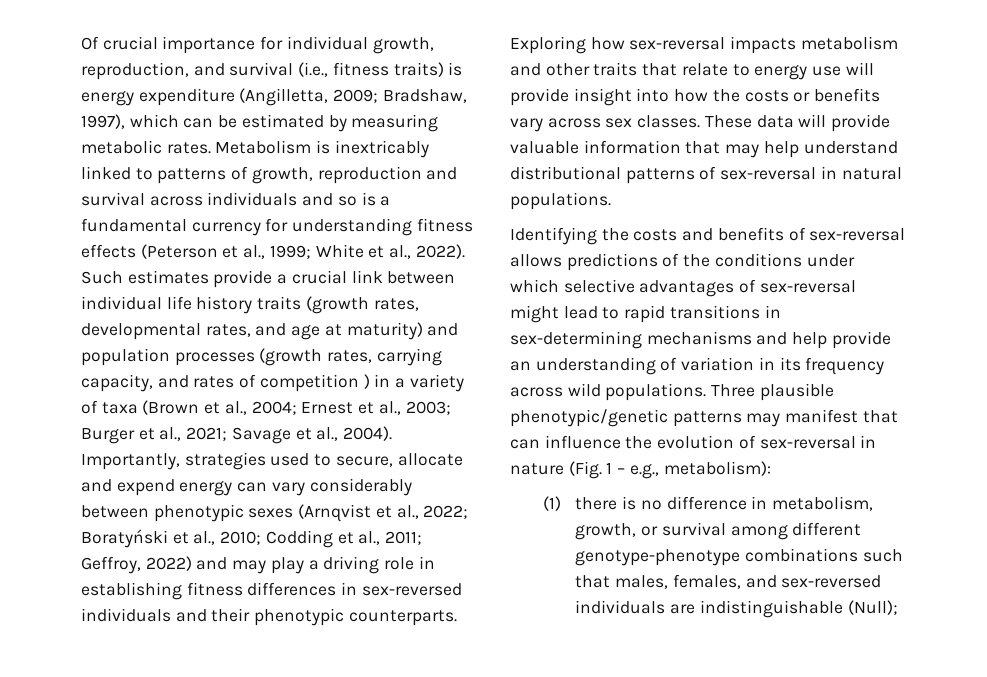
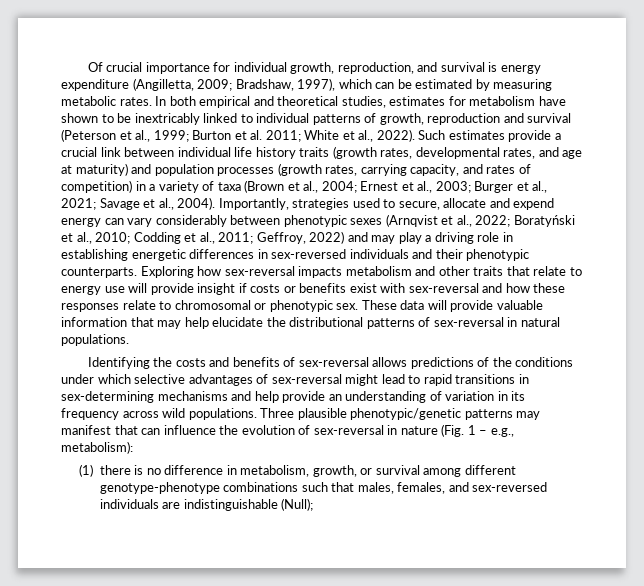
[298,62,444,77] (i.e., fitness traits) -> (485, 67) none
[215,140,331,154] Metabolism is -> [155,96,566,108] [61,113,132,123] In both empirical and theoretical studies, estimates for metabolism have shown to be
(153, 174) none -> [256,113,310,123] individual
[149,192,391,206] [81,218,473,236] [81,244,311,259] across individuals and so is a fundamental currency for understanding fitness effects (Peterson et al., 1999; -> [61,129,301,142] (Peterson et al., 1999; Burton et al. 2011;
[259,374,370,392] competition ) -> [61,180,132,193] competition)
[186,582,243,596] fitness -> [131,249,186,261] energetic
[636,88,881,102] [510,115,701,132] into how the costs or benefits vary across sex classes. -> [238,283,566,293] [61,300,359,312] if costs or benefits exist with sex-reversal and how these responses relate to chromosomal or phenotypic sex.
[803,141,898,154] understand -> [212,317,286,327] elucidate the

